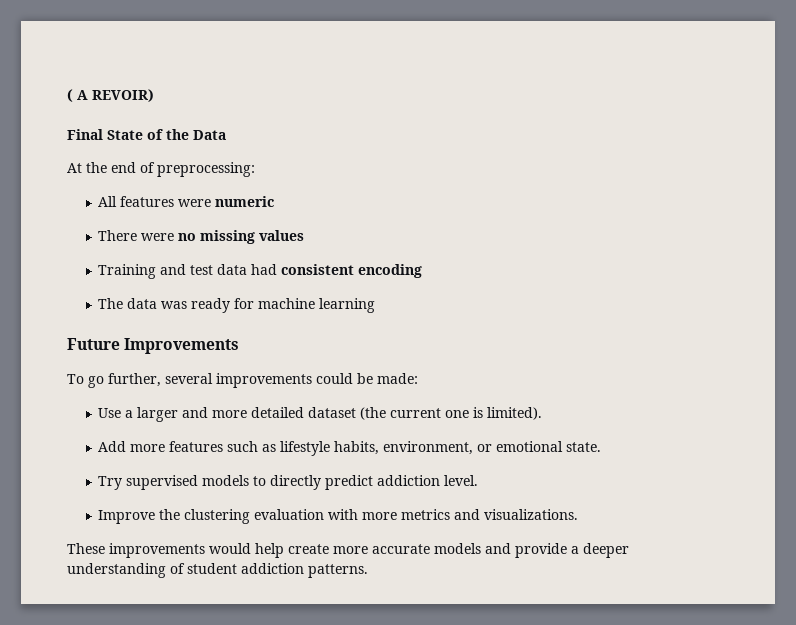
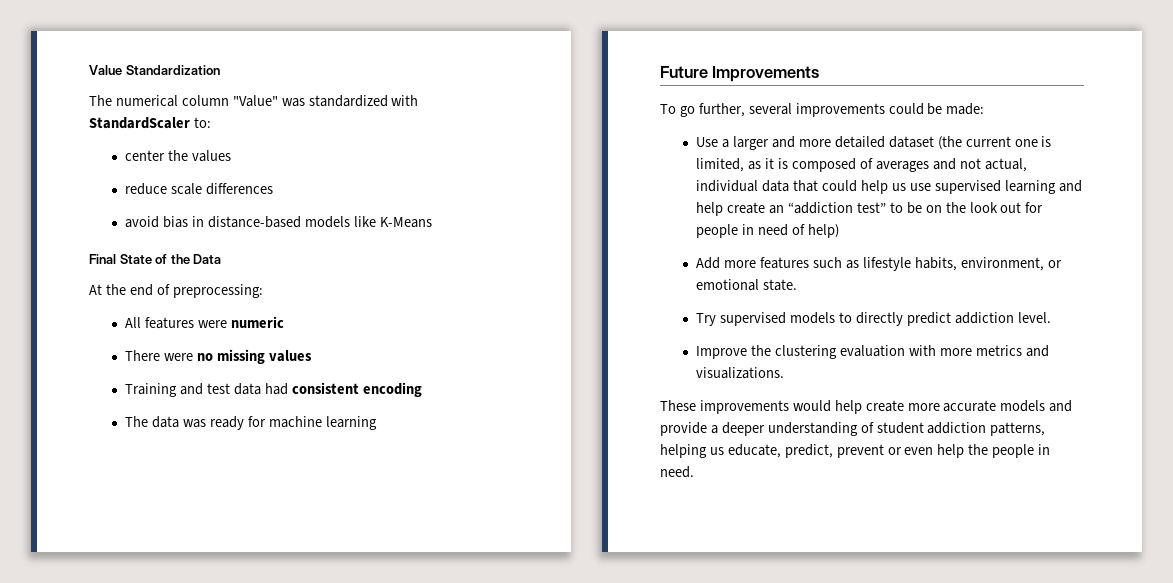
[67,89,154,102] ( A REVOIR) -> [89,65,220,75] [89,95,419,107] [89,117,211,129] [125,150,232,162] [125,183,274,195] [125,216,432,228] Value Standardization // The numerical column "Value" was standardized with StandardScaler to: // center the values // reduce scale differences // avoid bias in distance-based models like K-Means
[487,407,543,420] limited). -> [696,158,1027,172] [696,180,1082,194] [696,202,1044,216] [696,224,839,238] limited, as it is composed of averages and not actual, individual data that could help us use supervised learning and help create an “addiction test” to be on the look out for people in need of help)
[308,564,368,578] patterns. -> [990,422,1046,436] [660,444,1051,458] [660,466,694,478] patterns, helping us educate, predict, prevent or even help the people in need.

